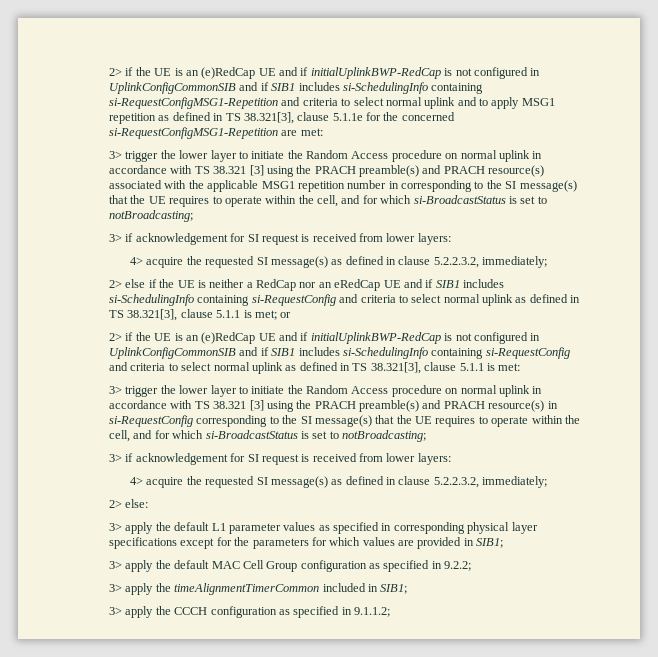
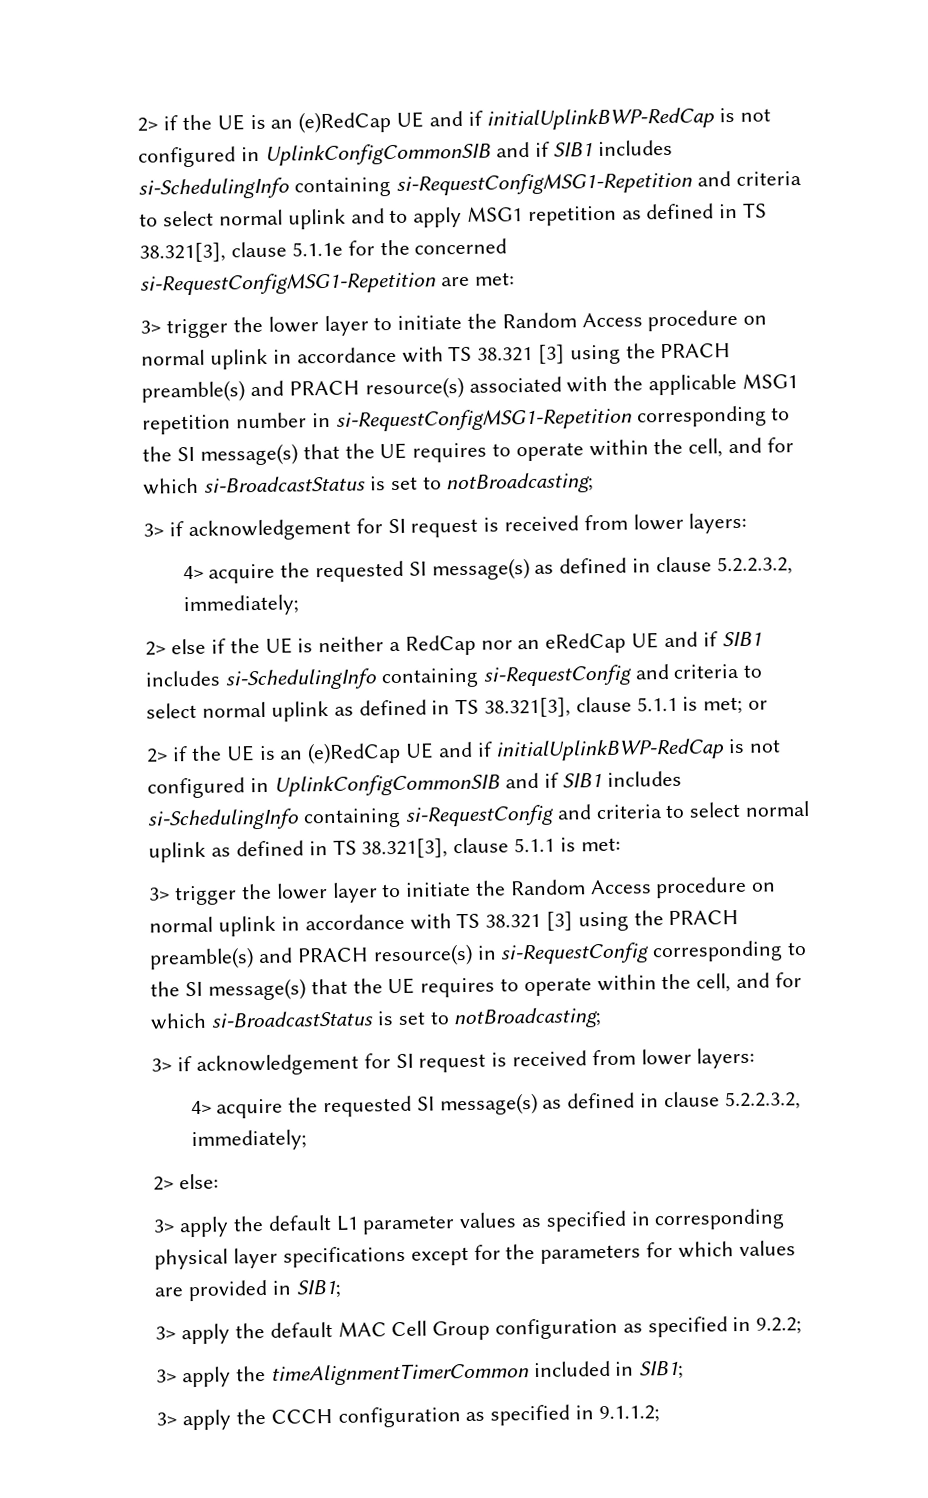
(399, 185) none -> [335,407,633,432] si-RequestConfigMSG1-Repetition

